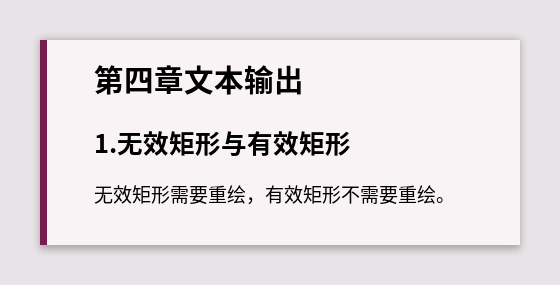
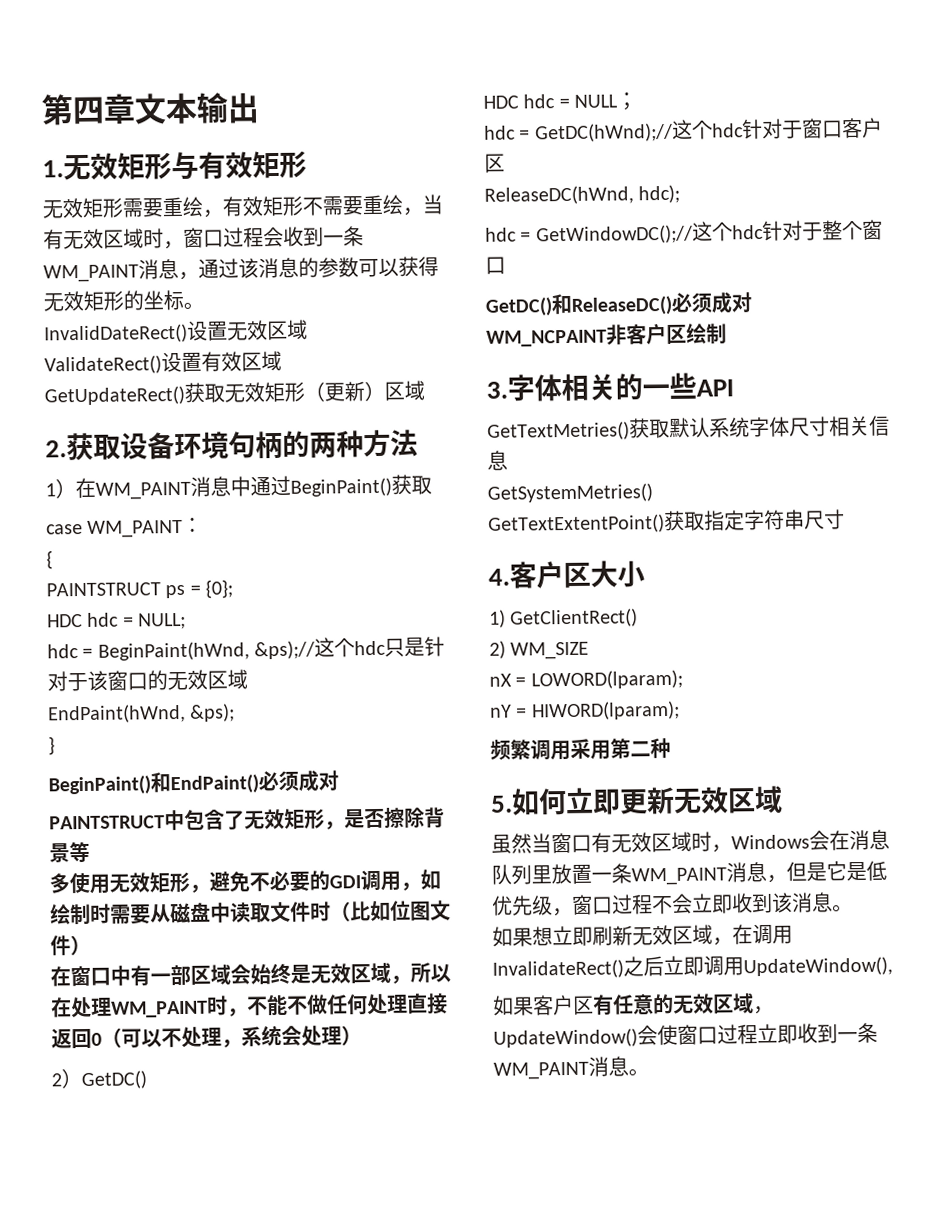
(436, 194) none -> [402,194,443,216] [43,226,364,250] [43,256,439,283] [43,289,204,312] [44,319,308,344] [44,350,282,375] [44,380,425,406] [45,429,418,461] [45,474,432,500] [46,517,204,538] [46,550,53,570] [46,579,234,599] [47,612,187,630] [47,636,446,661] [47,669,248,692] [48,703,236,724] [48,736,55,756] [48,769,339,796] [49,807,445,831] [49,841,90,863] [49,869,441,894] [50,900,451,925] [50,934,91,956] [50,962,451,987] [51,993,448,1019] [51,1024,362,1049] [51,1068,147,1090] [483,92,638,111] [484,117,883,143] [484,153,505,173] [484,184,681,205] [485,219,883,245] [485,256,506,275] [485,291,752,317] [486,322,727,347] [486,372,734,402] [487,415,890,441] [487,450,508,471] [487,483,653,503] [488,509,845,534] [488,560,645,589] [489,608,639,628] [489,640,590,660] [489,669,683,690] [490,700,680,721] [490,737,671,761] [490,785,783,816] [491,829,890,854] [491,860,887,886] [491,892,853,917] [492,923,793,947] [492,955,893,979] [493,993,774,1016] [493,1022,878,1048] [493,1056,629,1080] ，当有无效区域时，窗口过程会收到一条WM_PAINT消息，通过该消息的参数可以获得无效矩形的坐标。 // InvalidDateRect()设置无效区域 // ValidateRect()设置有效区域 // GetUpdateRect()获取无效矩形（更新）区域 // 2.获取设备环境句柄的两种方法 // 1）在WM_PAINT消息中通过BeginPaint()获取 // case WM_PAINT： // { // PAINTSTRUCT ps = {0}; // HDC hdc = NULL; // hdc = BeginPaint(hWnd, &ps);//这个hdc只是针对于该窗口的无效区域 // EndPaint(hWnd, &ps); // } // BeginPaint()和EndPaint()必须成对 // PAINTSTRUCT中包含了无效矩形，是否擦除背景等 // 多使用无效矩形，避免不必要的GDI调用，如绘制时需要从磁盘中读取文件时（比如位图文件） // 在窗口中有一部区域会始终是无效区域，所以在处理WM_PAINT时，不能不做任何处理直接返回0（可以不处理，系统会处理） // 2）GetDC() // HDC hdc = NULL； // hdc = GetDC(hWnd);//这个hdc针对于窗口客户区 // ReleaseDC(hWnd, hdc); // hdc = GetWindowDC();//这个hdc针对于整个窗口 // GetDC()和ReleaseDC()必须成对 // WM_NCPAINT非客户区绘制 // 3.字体相关的一些API // GetTextMetries()获取默认系统字体尺寸相关信息 // GetSystemMetries() // GetTextExtentPoint()获取指定字符串尺寸 // 4.客户区大小 // 1) GetClientRect() // 2) WM_SIZE // nX = LOWORD(lparam); // nY = HIWORD(lparam); // 频繁调用采用第二种 // 5.如何立即更新无效区域 // 虽然当窗口有无效区域时，Windows会在消息队列里放置一条WM_PAINT消息，但是它是低优先级，窗口过程不会立即收到该消息。 // 如果想立即刷新无效区域，在调用InvalidateRect()之后立即调用UpdateWindow(), // 如果客户区有任意的无效区域，UpdateWindow()会使窗口过程立即收到一条WM_PAINT消息

